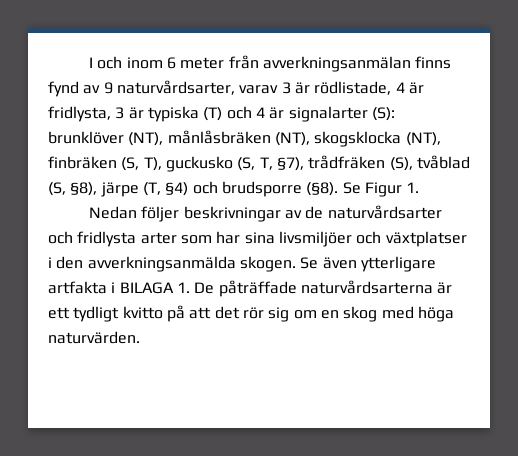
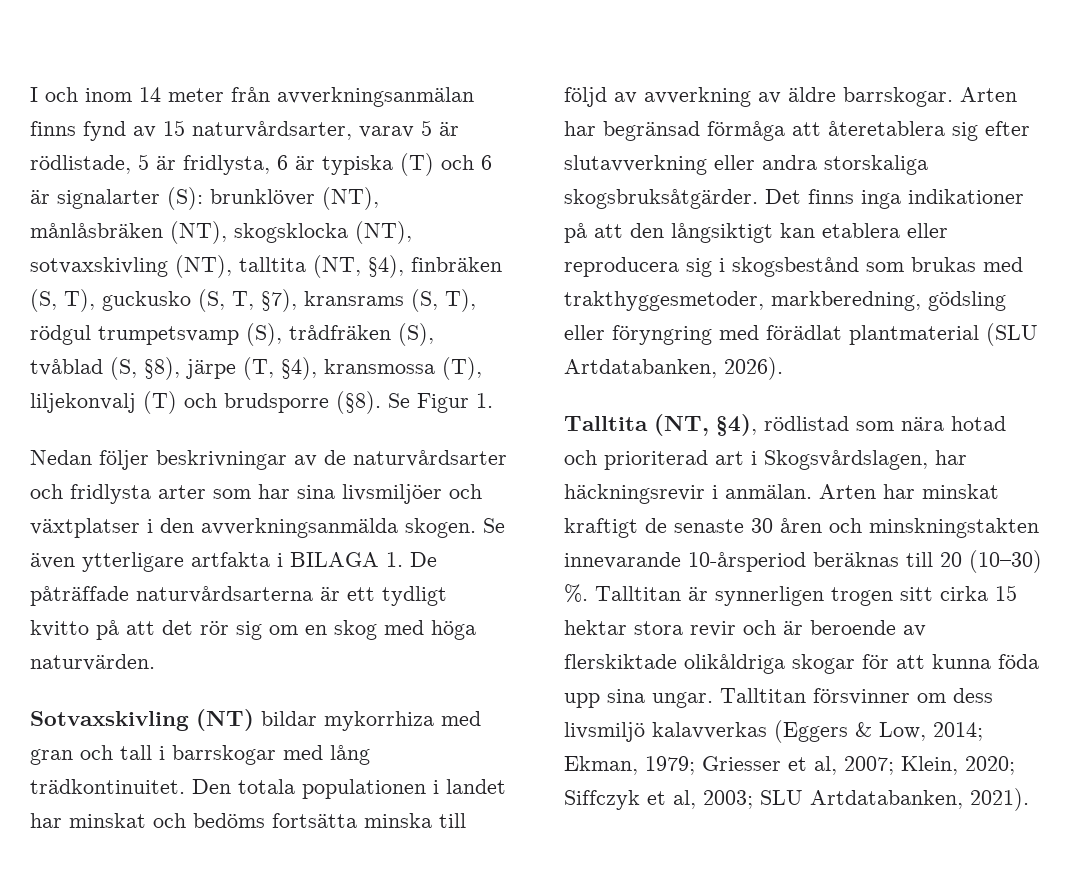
[166,57,176,69] 6 -> [139,87,161,102] 14
[103,82,113,94] 9 -> [163,120,185,136] 15
[281,82,291,94] 3 -> [421,120,432,136] 5
[395,82,405,93] 4 -> [138,154,149,170] 5
[115,107,125,119] 3 -> [277,155,288,170] 6
[255,107,265,118] 4 -> [481,155,492,170] 6
(441, 139) none -> [30,255,404,278] sotvaxskivling (NT), talltita (NT, §4),
(304, 164) none -> [304,289,476,312] [30,323,282,346] kransrams (S, T), rödgul trumpetsvamp (S),
[165,182,189,196] §4) -> [281,357,482,380] [30,391,177,414] §4), kransmossa (T), liljekonvalj (T)
(140, 337) none -> [30,709,481,731] [30,745,370,765] [30,779,506,799] [30,813,466,828] [564,87,1017,107] [564,121,1030,141] [564,155,928,175] [564,189,1024,209] [564,223,948,243] [564,257,1023,277] [564,291,1006,311] [564,323,1038,346] [564,357,783,380] [564,414,1006,436] [564,450,967,470] [564,484,999,504] [564,518,1039,538] [564,550,1042,573] [564,584,1017,606] [564,620,926,637] [564,654,1039,674] [564,688,993,708] [564,720,983,743] [564,756,1015,775] [564,788,1029,811] // Sotvaxskivling (NT) bildar mykorrhiza med gran och tall i barrskogar med lång trädkontinuitet. Den totala populationen i landet har minskat och bedöms fortsätta minska till följd av avverkning av äldre barrskogar. Arten har begränsad förmåga att återetablera sig efter slutavverkning eller andra storskaliga skogsbruksåtgärder. Det finns inga indikationer på att den långsiktigt kan etablera eller reproducera sig i skogsbestånd som brukas med trakthyggesmetoder, markberedning, gödsling eller föryngring med förädlat plantmaterial (SLU Artdatabanken, 2026). // Talltita (NT, §4), rödlistad som nära hotad och prioriterad art i Skogsvårdslagen, har häckningsrevir i anmälan. Arten har minskat kraftigt de senaste 30 åren och minskningstakten innevarande 10-årsperiod beräknas till 20 (10–30) %. Talltitan är synnerligen trogen sitt cirka 15 hektar stora revir och är beroende av flerskiktade olikåldriga skogar för att kunna föda upp sina ungar. Talltitan försvinner om dess livsmiljö kalavverkas (Eggers & Low, 2014; Ekman, 1979; Griesser et al, 2007; Klein, 2020; Siffczyk et al, 2003; SLU Artdatabanken, 2021).

